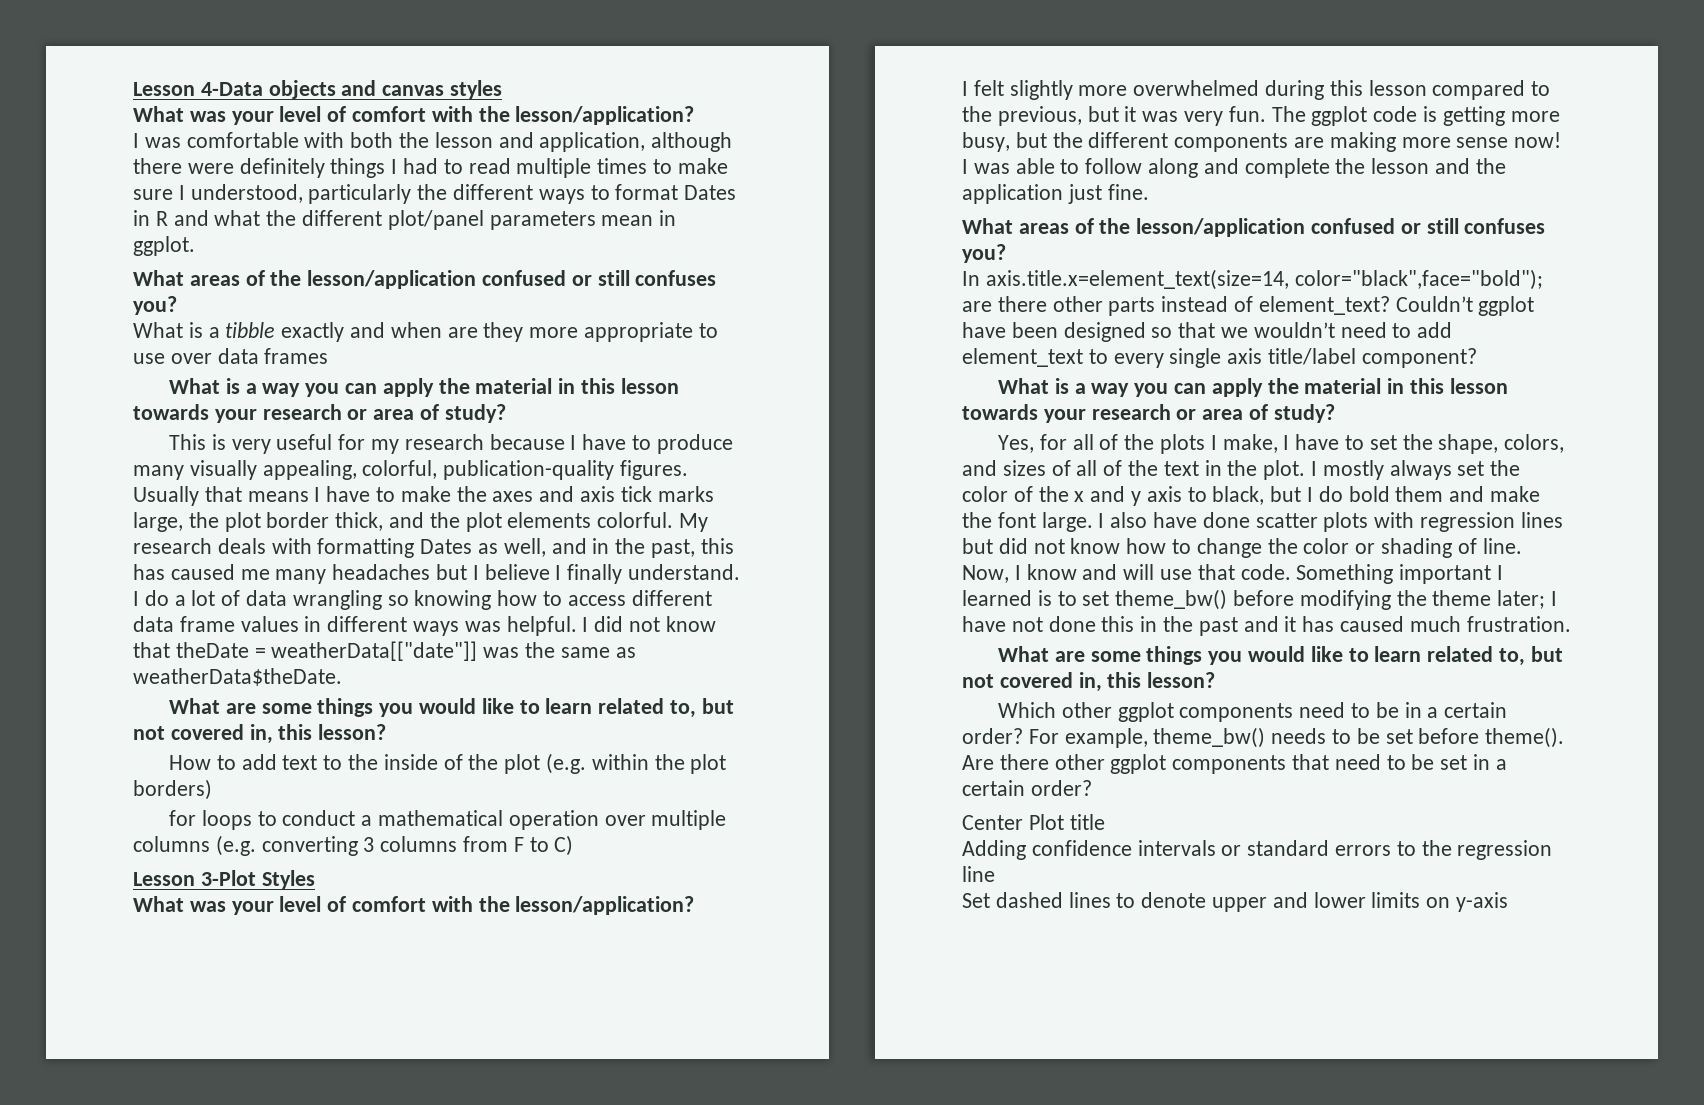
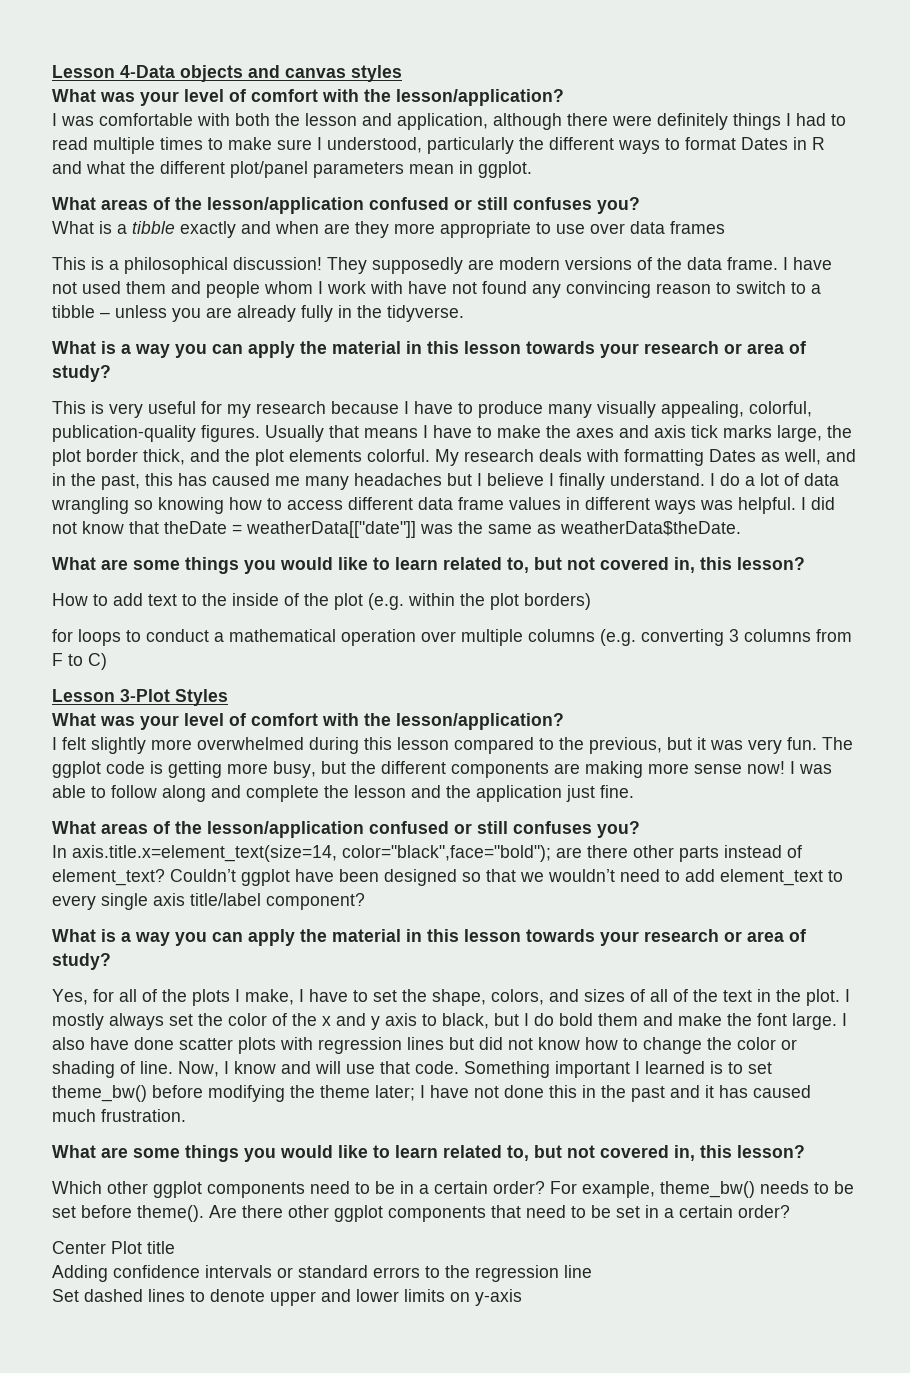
(329, 356) none -> [52,257,832,274] [52,281,821,298] [52,305,464,322] // This is a philosophical discussion! They supposedly are modern versions of the data frame. I have not used them and people whom I work with have not found any convincing reason to switch to a tibble – unless you are already fully in the tidyverse.

